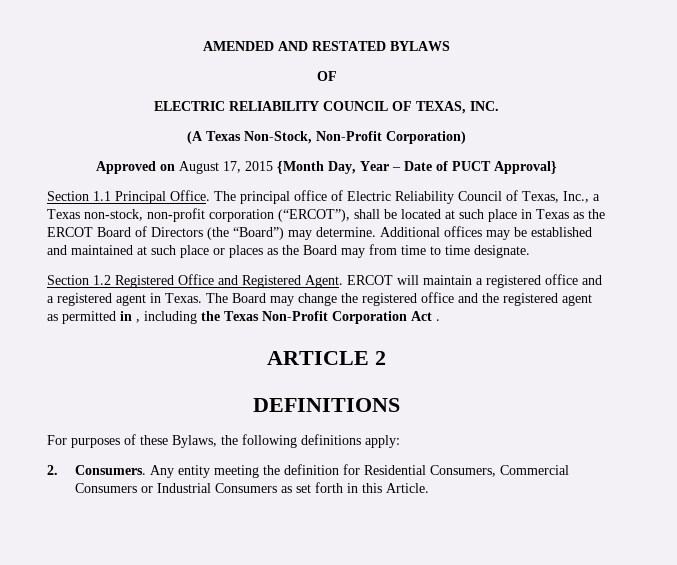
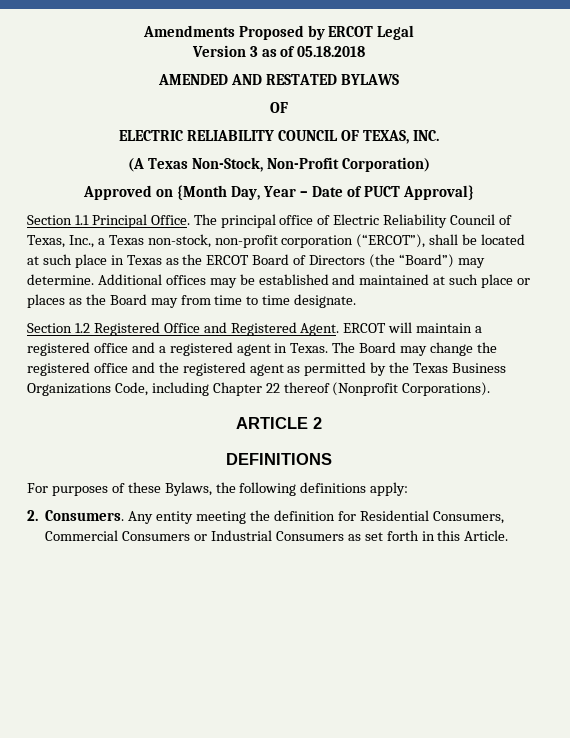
(203, 46) none -> [142,25,415,40] [191,45,366,57] Amendments Proposed by ERCOT Legal // Version 3 as of 05.18.2018 //
[179,161,273,174] August 17, 2015 -> (174, 193) none
[120,311,440,324] in , including the Texas Non-Profit Corporation Act . -> [370,362,507,376] [27,382,491,396] by the Texas Business Organizations Code, including Chapter 22 thereof (Nonprofit Corporations).

